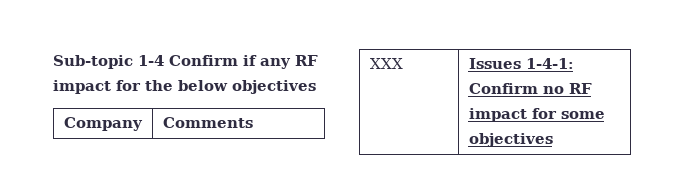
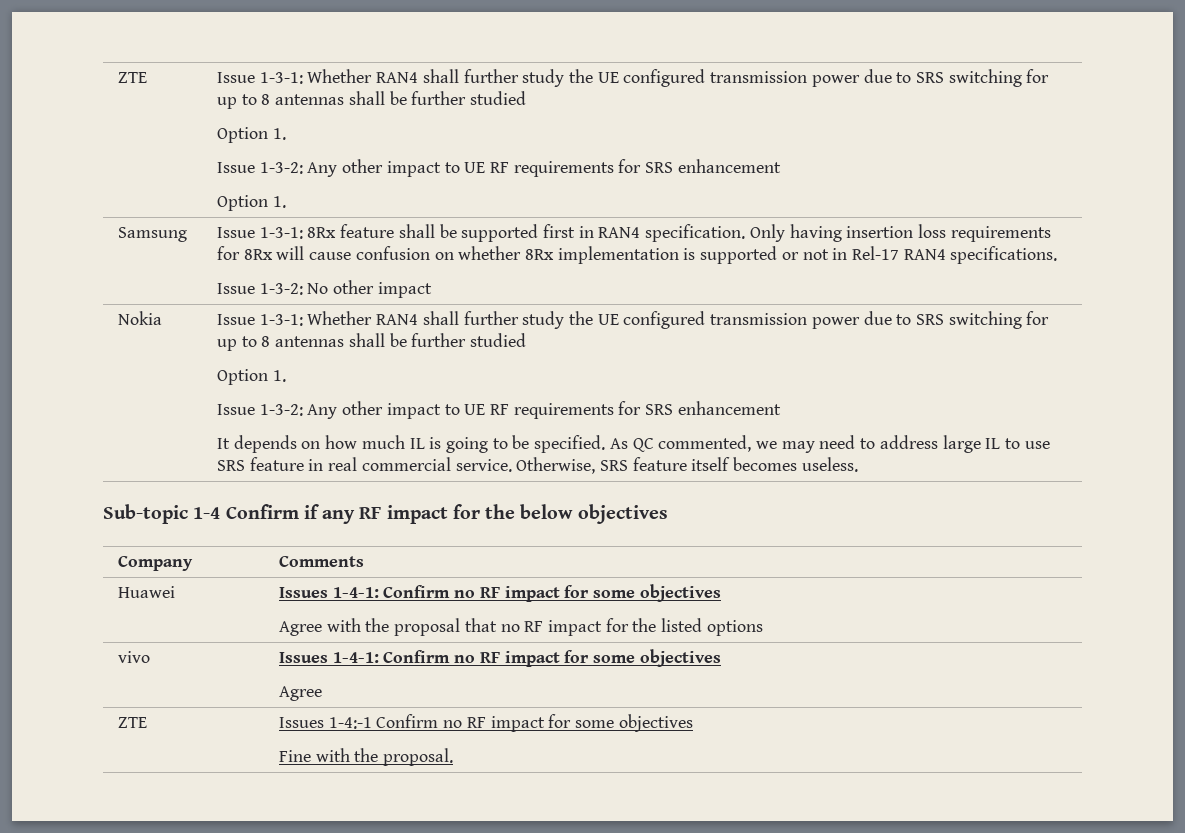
(53, 62) none -> [117,72,147,83] [216,69,1050,87] [216,91,526,109] [216,127,286,143] [216,159,781,177] [216,195,286,211] [117,227,187,242] [216,224,1051,242] [216,246,1058,264] [216,280,432,298] [117,311,162,325] [216,311,1050,329] [216,333,526,351] [216,369,286,385] [216,401,781,419] [216,435,1050,453] [216,457,858,474] ZTE | Issue 1-3-1: Whether RAN4 shall further study the UE configured transmission power due to SRS switching for up to 8 antennas shall be further studied // Option 1. // Issue 1-3-2: Any other impact to UE RF requirements for SRS enhancement // Option 1. // Samsung | Issue 1-3-1: 8Rx feature shall be supported first in RAN4 specification. Only having insertion loss requirements for 8Rx will cause confusion on whether 8Rx implementation is supported or not in Rel-17 RAN4 specifications. // Issue 1-3-2: No other impact // Nokia | Issue 1-3-1: Whether RAN4 shall further study the UE configured transmission power due to SRS switching for up to 8 antennas shall be further studied // Option 1. // Issue 1-3-2: Any other impact to UE RF requirements for SRS enhancement // It depends on how much IL is going to be specified. As QC commented, we may need to address large IL to use SRS feature in real commercial service. Otherwise, SRS feature itself becomes useless. //
[369,58,403,69] [468,58,574,69] [468,83,592,94] [468,108,605,122] [468,133,553,147] XXX | Issues 1-4-1: Confirm no RF impact for some objectives -> [117,586,175,598] [278,584,721,602] [278,618,763,636] [117,651,150,663] [278,649,721,667] [278,686,322,701] [117,717,147,728] [278,714,693,732] [278,748,454,766] Huawei | Issues 1-4-1: Confirm no RF impact for some objectives // Agree with the proposal that no RF impact for the listed options // vivo | Issues 1-4-1: Confirm no RF impact for some objectives // Agree // ZTE | Issues 1-4:-1 Confirm no RF impact for some objectives // Fine with the proposal.

